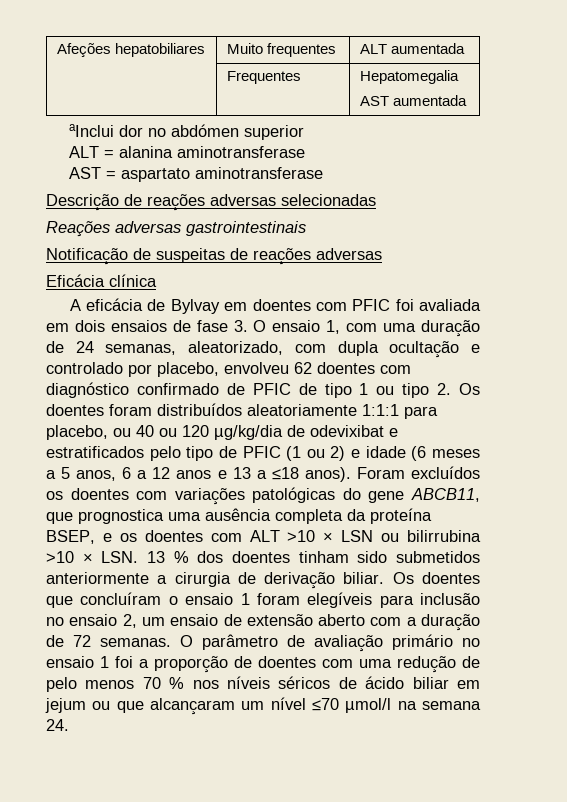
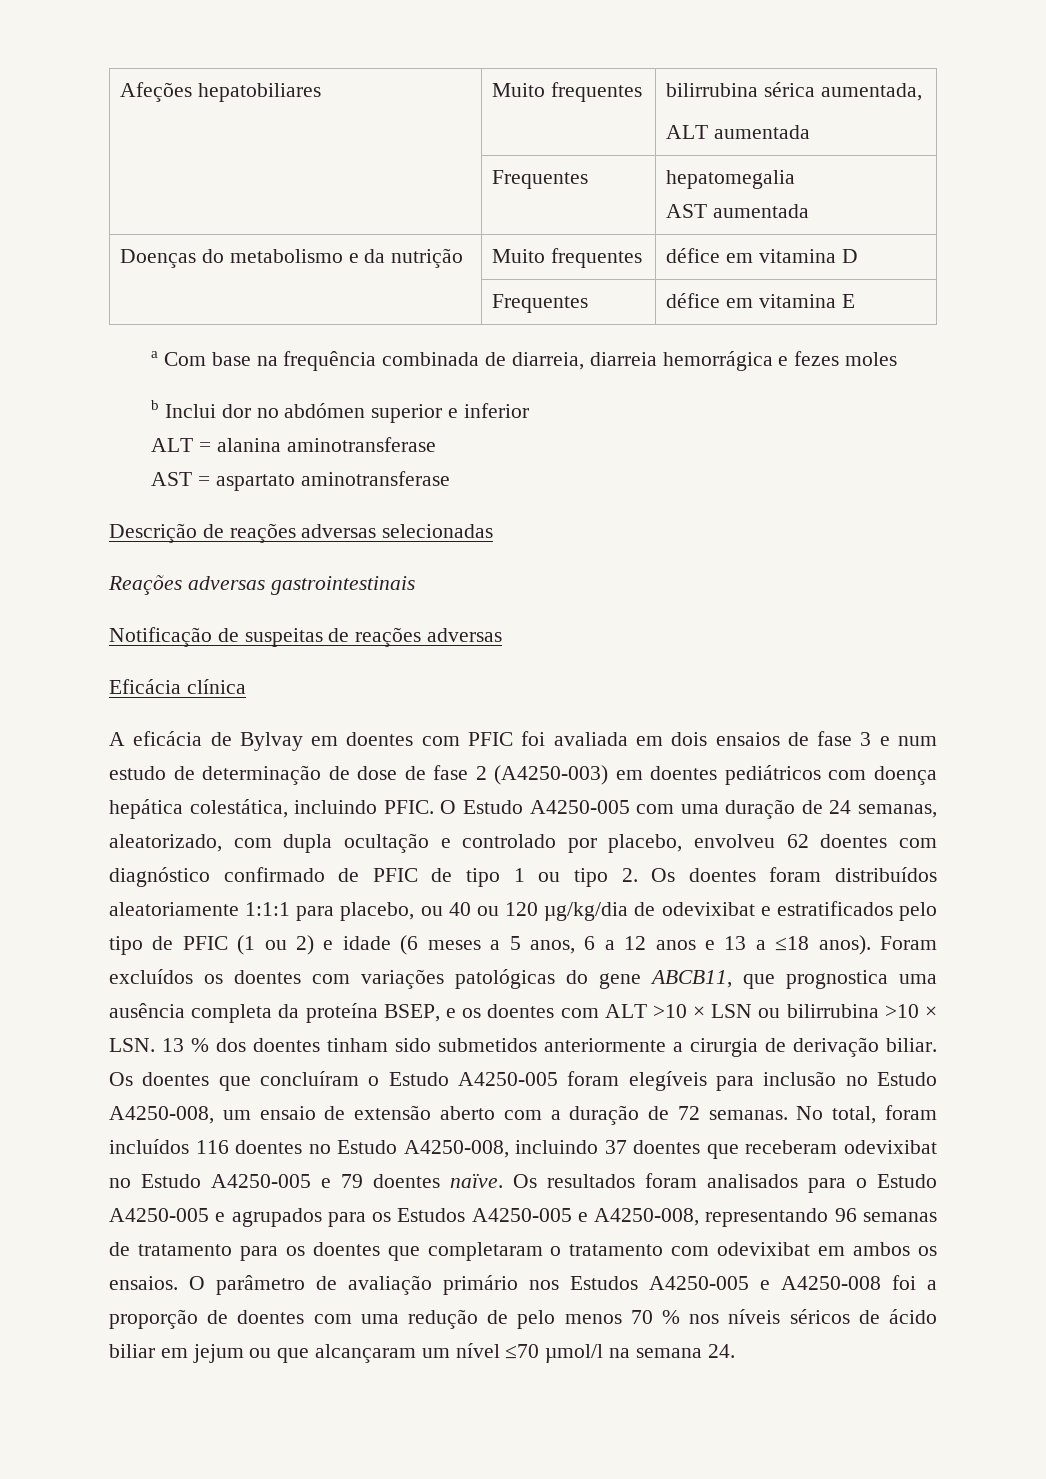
(336, 50) none -> [666,82,922,101] bilirrubina sérica aumentada, //
[359,70,459,84] Hepatomegalia -> [666,170,796,189] hepatomegalia
[68,124,114,137] // aInclui -> [120,248,464,268] [492,248,642,268] [666,248,858,263] [492,294,589,313] [666,293,855,308] [151,351,897,371] [151,400,217,418] // Doenças do metabolismo e da nutrição | Muito frequentes | défice em vitamina D // | Frequentes | défice em vitamina E // a Com base na frequência combinada de diarreia, diarreia hemorrágica e fezes moles // b Inclui
(304, 132) none -> [448,403,529,418] e inferior
[233,320,341,334] 3. O ensaio 1, -> [860,732,937,746] [109,765,938,785] [109,799,630,819] 3 e num estudo de determinação de dose de fase 2 (A4250-003) em doentes pediátricos com doença hepática colestática, incluindo PFIC. O Estudo A4250-005
[185,593,250,605] ensaio 1 -> [388,1072,558,1086] Estudo A4250-005
[69,614,137,628] ensaio 2, -> [877,1072,938,1086] [109,1106,214,1124] Estudo A4250-008,
(171, 642) none -> [796,1105,938,1124] [109,1139,937,1159] [109,1173,937,1193] [109,1208,937,1227] [109,1242,937,1261] [109,1276,178,1290] No total, foram incluídos 116 doentes no Estudo A4250-008, incluindo 37 doentes que receberam odevixibat no Estudo A4250-005 e 79 doentes naïve. Os resultados foram analisados para o Estudo A4250-005 e agrupados para os Estudos A4250-005 e A4250-008, representando 96 semanas de tratamento para os doentes que completaram o tratamento com odevixibat em ambos os ensaios.
[462,638,480,647] [46,656,109,668] no ensaio 1 -> [529,1276,881,1290] nos Estudos A4250-005 e A4250-008

